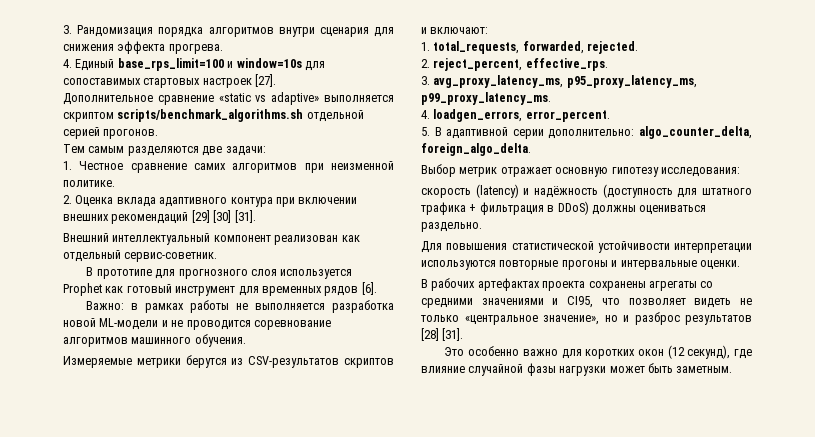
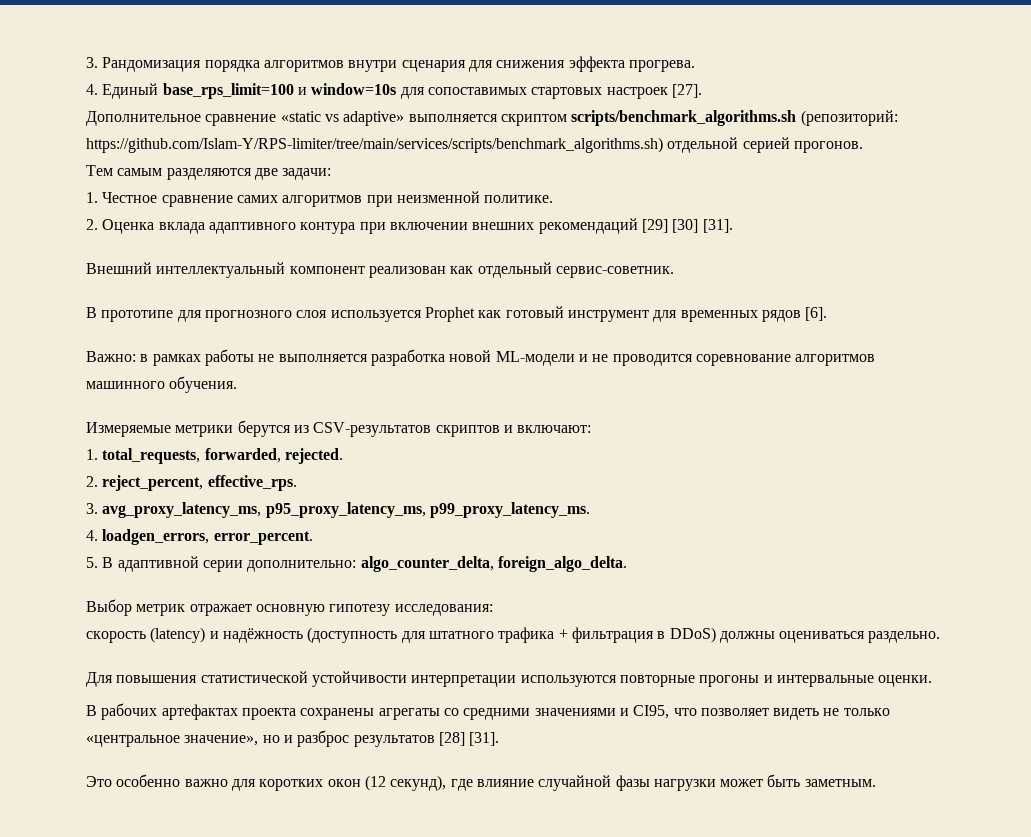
(304, 115) none -> [800,110,898,126] [86,137,663,153] (репозиторий: https://github.com/Islam-Y/RPS-limiter/tree/main/services/scripts/benchmark_algorithms.sh)

